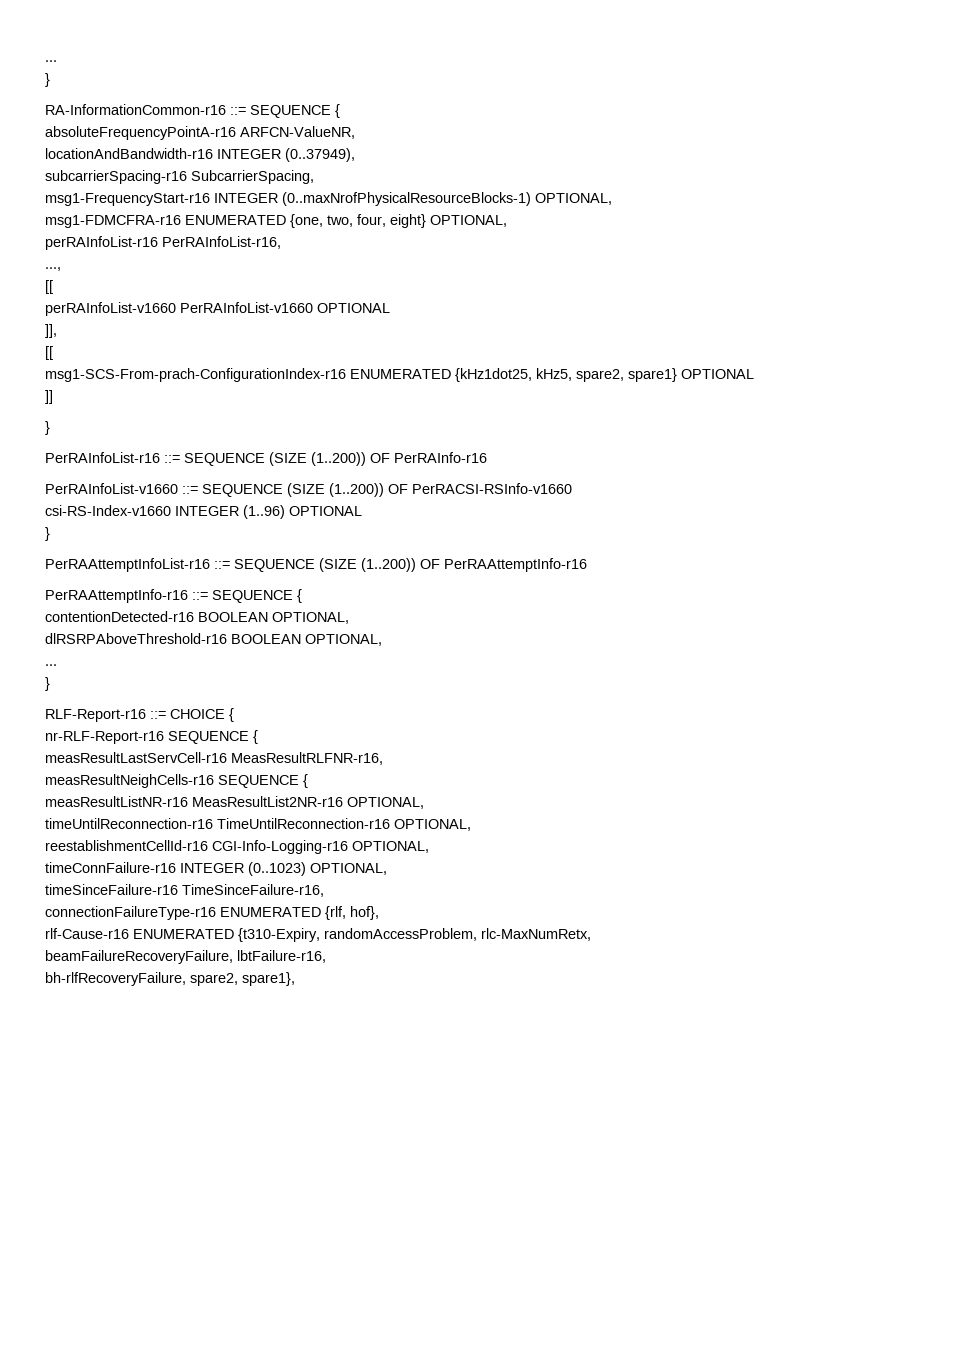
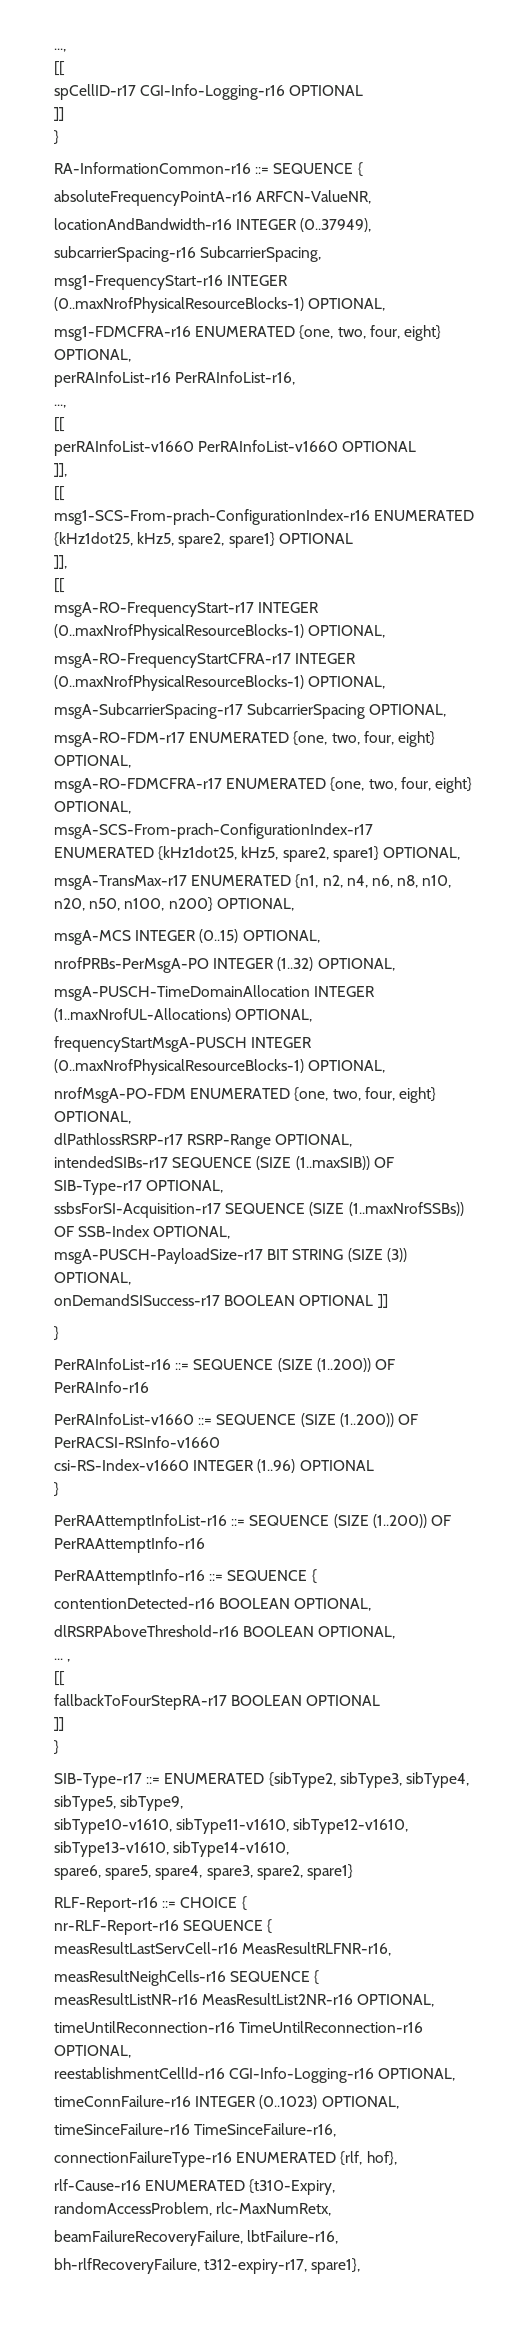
[45,60,57,62] ... -> [54,48,66,52] [54,61,65,76] [54,84,364,100] [54,107,64,121] ..., // [[ // spCellID-r17 CGI-Info-Logging-r16 OPTIONAL // ]]
(754, 374) none -> [54,555,67,569] [54,578,65,593] [54,602,320,617] [54,624,386,640] [54,653,357,668] [54,675,386,691] [54,703,447,719] [54,731,435,747] [54,755,131,768] [54,777,472,793] [54,801,131,814] [54,823,373,839] [54,846,460,862] [54,874,452,890] [54,897,294,912] [54,929,320,945] [54,957,395,973] [54,985,376,1001] [54,1008,313,1022] [54,1036,313,1052] [54,1059,386,1075] [54,1087,436,1103] [54,1111,131,1124] [54,1133,353,1149] [54,1156,394,1170] [54,1180,224,1195] [54,1202,464,1218] [54,1225,231,1239] [54,1248,407,1264] [54,1272,131,1285] [54,1294,374,1306] ]], // [[ // msgA-RO-FrequencyStart-r17 INTEGER (0..maxNrofPhysicalResourceBlocks-1) OPTIONAL, // msgA-RO-FrequencyStartCFRA-r17 INTEGER (0..maxNrofPhysicalResourceBlocks-1) OPTIONAL, // msgA-SubcarrierSpacing-r17 SubcarrierSpacing OPTIONAL, // msgA-RO-FDM-r17 ENUMERATED {one, two, four, eight} OPTIONAL, // msgA-RO-FDMCFRA-r17 ENUMERATED {one, two, four, eight} OPTIONAL, // msgA-SCS-From-prach-ConfigurationIndex-r17 ENUMERATED {kHz1dot25, kHz5, spare2, spare1} OPTIONAL, // msgA-TransMax-r17 ENUMERATED {n1, n2, n4, n6, n8, n10, n20, n50, n100, n200} OPTIONAL, // msgA-MCS INTEGER (0..15) OPTIONAL, // nrofPRBs-PerMsgA-PO INTEGER (1..32) OPTIONAL, // msgA-PUSCH-TimeDomainAllocation INTEGER (1..maxNrofUL-Allocations) OPTIONAL, // frequencyStartMsgA-PUSCH INTEGER (0..maxNrofPhysicalResourceBlocks-1) OPTIONAL, // nrofMsgA-PO-FDM ENUMERATED {one, two, four, eight} OPTIONAL, // dlPathlossRSRP-r17 RSRP-Range OPTIONAL, // intendedSIBs-r17 SEQUENCE (SIZE (1..maxSIB)) OF SIB-Type-r17 OPTIONAL, // ssbsForSI-Acquisition-r17 SEQUENCE (SIZE (1..maxNrofSSBs)) OF SSB-Index OPTIONAL, // msgA-PUSCH-PayloadSize-r17 BIT STRING (SIZE (3)) OPTIONAL, // onDemandSISuccess-r17 BOOLEAN OPTIONAL
[45,677,50,691] // } -> [67,1659,71,1662] [54,1671,65,1686] [54,1694,381,1710] [54,1717,64,1731] [54,1740,59,1755] [54,1772,469,1788] [54,1795,184,1811] [54,1818,409,1834] [54,1841,290,1857] [54,1864,353,1880] , // [[ // fallbackToFourStepRA-r17 BOOLEAN OPTIONAL // ]] // } // SIB-Type-r17 ::= ENUMERATED {sibType2, sibType3, sibType4, sibType5, sibType9, // sibType10-v1610, sibType11-v1610, sibType12-v1610, sibType13-v1610, sibType14-v1610, // spare6, spare5, spare4, spare3, spare2, spare1}
[190,973,238,986] spare2, -> [204,2259,308,2274] t312-expiry-r17,

